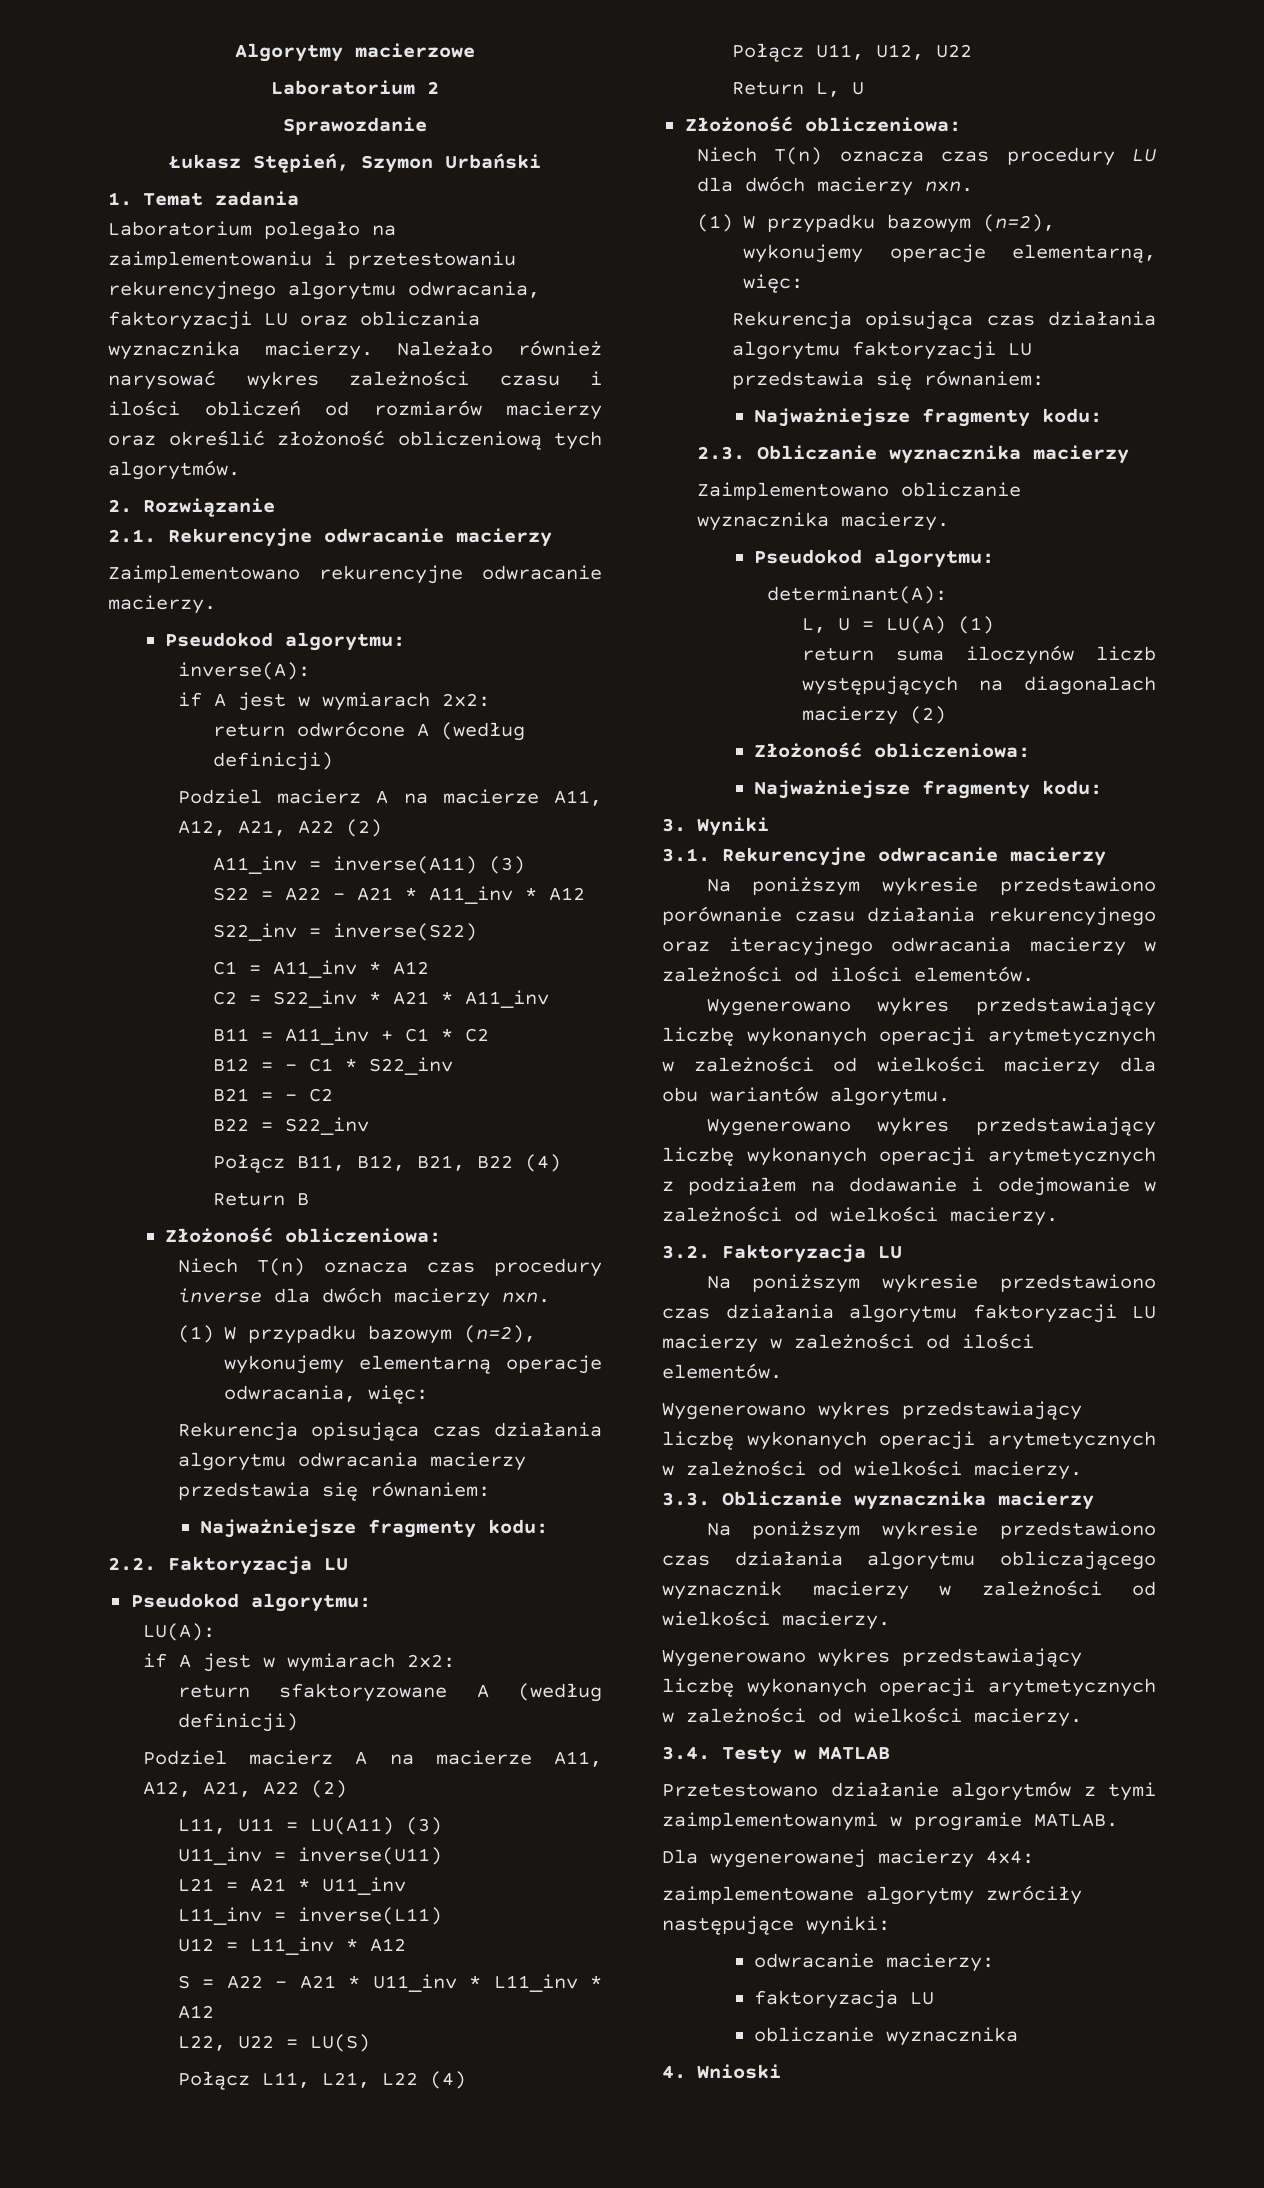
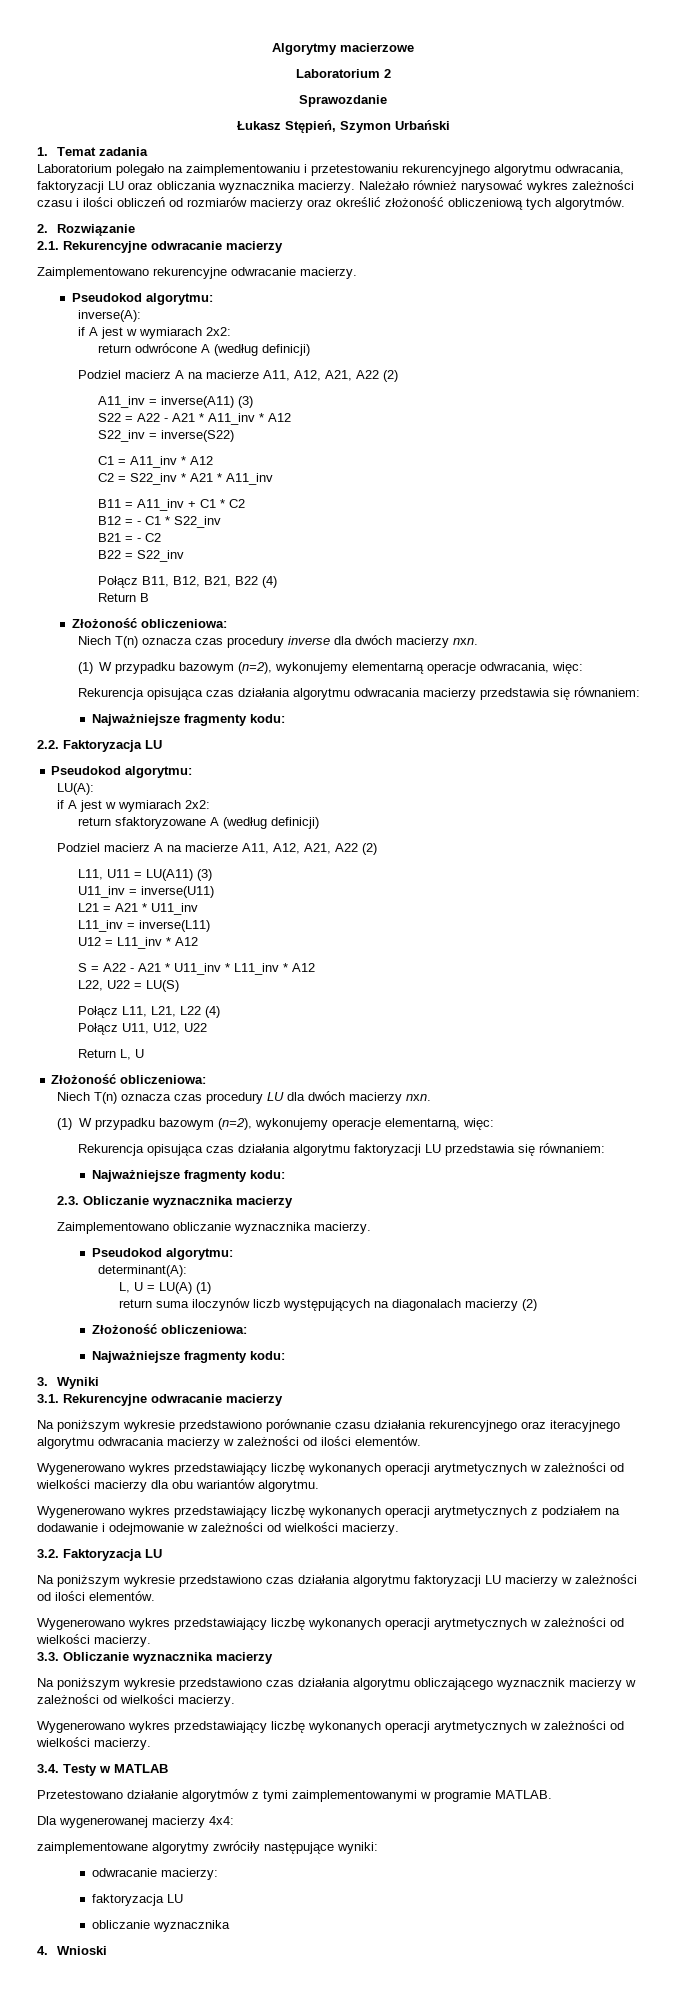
(873, 946) none -> [37,1437,94,1449] algorytmu

